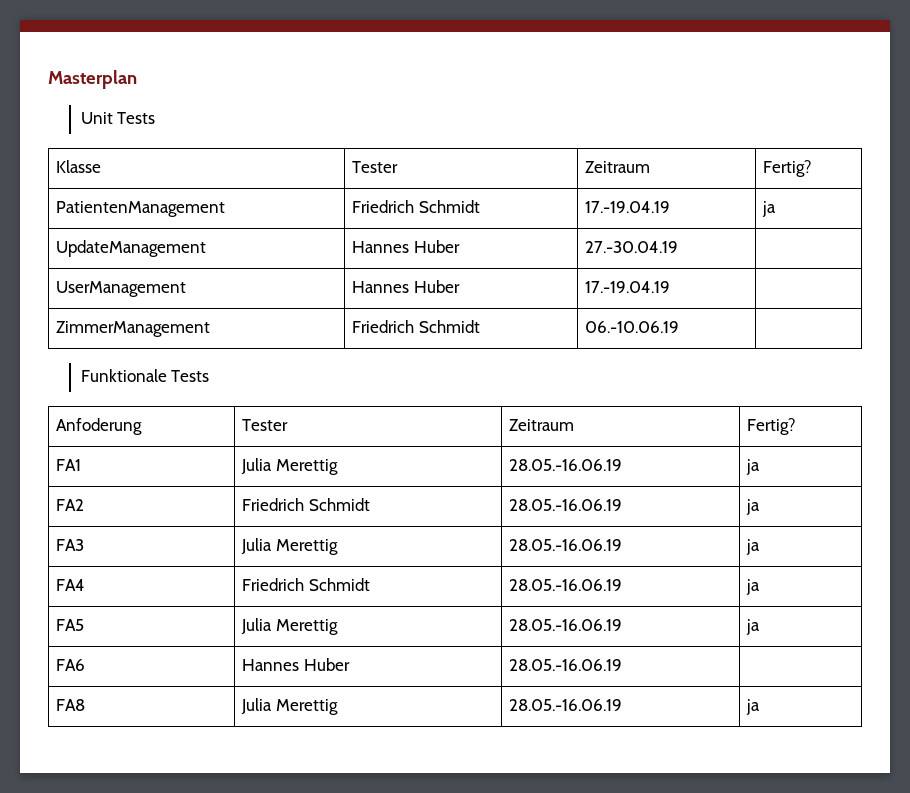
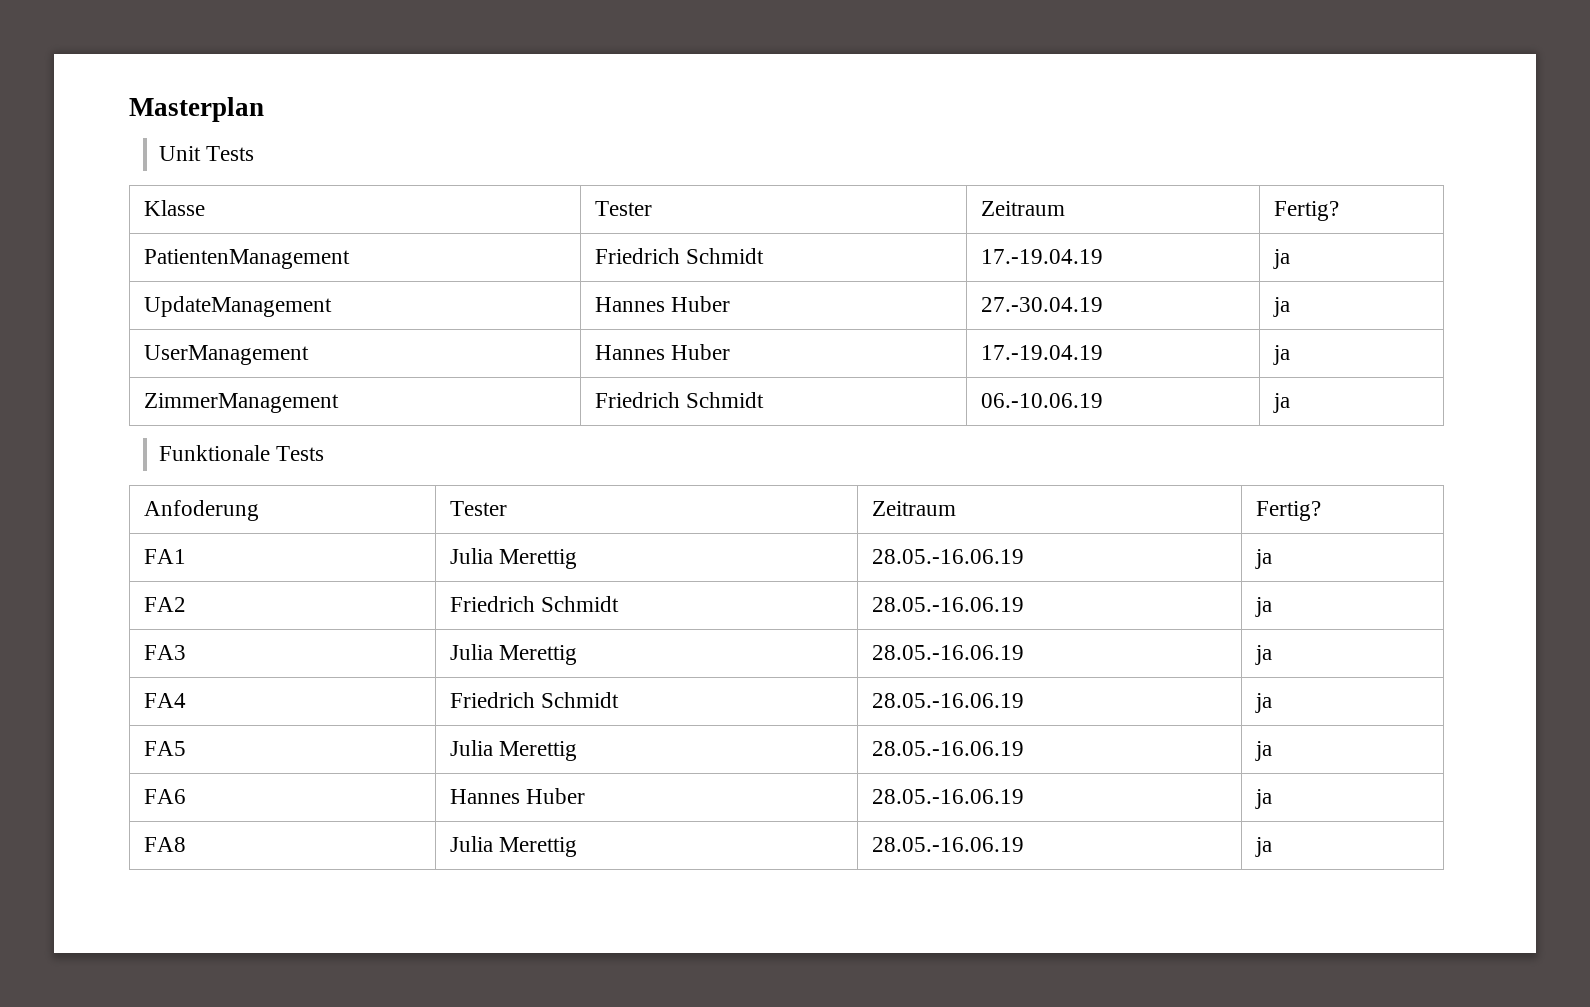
(679, 247) none -> [1273,297,1291,317] ja
(671, 287) none -> [1273,345,1291,365] ja
(680, 327) none -> [1273,393,1291,413] ja
(623, 665) none -> [1255,789,1273,809] ja

